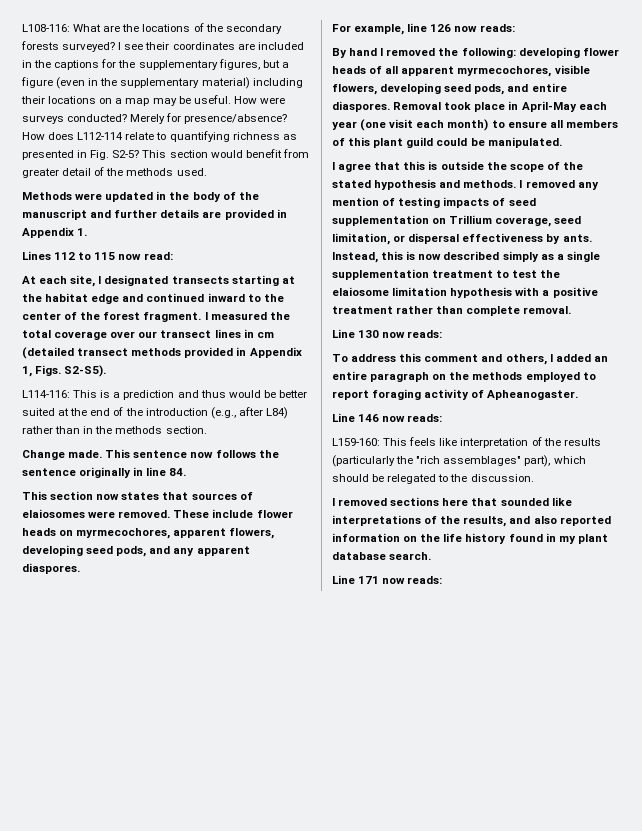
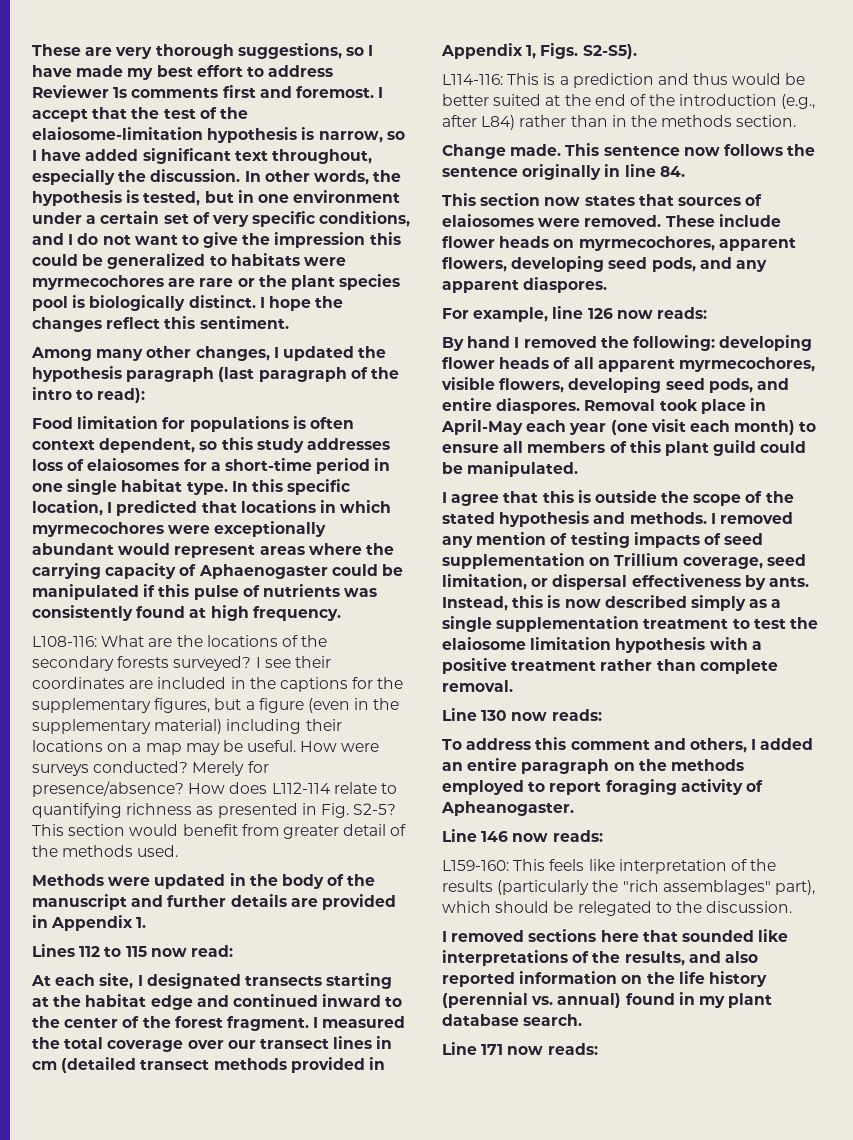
(22, 28) none -> [32,43,374,59] [32,65,334,80] [32,85,384,98] [32,107,248,122] [32,127,405,143] [32,148,372,164] [32,169,402,185] [32,190,401,206] [32,211,411,227] [32,232,401,248] [32,253,346,269] [32,274,401,290] [32,295,344,311] [32,316,289,332] [31,346,387,361] [32,366,399,382] [32,387,146,403] [32,416,354,432] [32,437,390,453] [32,458,391,474] [32,479,351,495] [32,500,392,516] [32,521,327,537] [32,543,394,558] [32,563,403,579] [32,584,378,600] [32,605,341,621] These are very thorough suggestions, so I have made my best effort to address Reviewer 1s comments first and foremost. I accept that the test of the elaiosome-limitation hypothesis is narrow, so I have added significant text throughout, especially the discussion. In other words, the hypothesis is tested, but in one environment under a certain set of very specific conditions, and I do not want to give the impression this could be generalized to habitats were myrmecochores are rare or the plant species pool is biologically distinct. I hope the changes reflect this sentiment. // Among many other changes, I updated the hypothesis paragraph (last paragraph of the intro to read): // Food limitation for populations is often context dependent, so this study addresses loss of elaiosomes for a short-time period in one single habitat type. In this specific location, I predicted that locations in which myrmecochores were exceptionally abundant would represent areas where the carrying capacity of Aphaenogaster could be manipulated if this pulse of nutrients was consistently found at high frequency. //
(507, 538) none -> [442,992,622,1008] (perennial vs. annual)

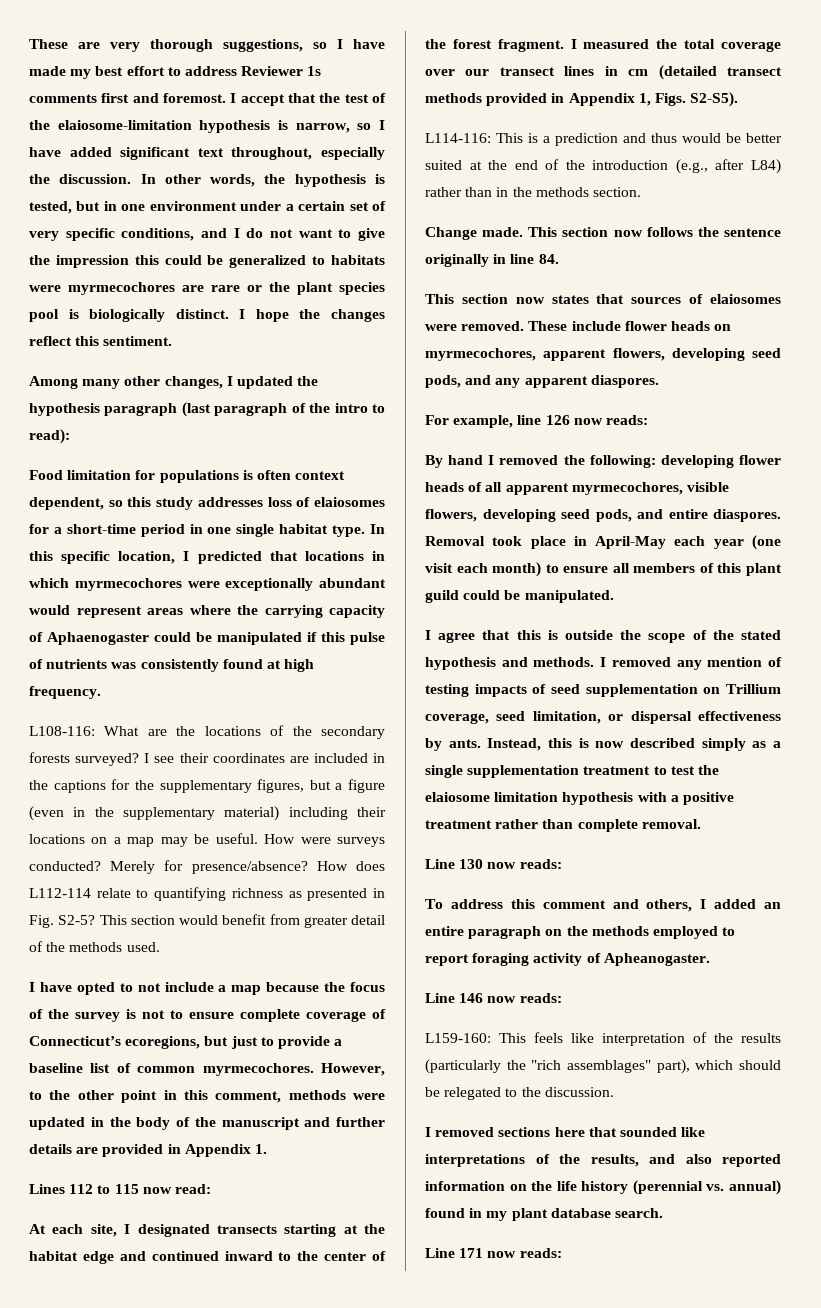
[32,874,104,886] Methods -> [29,982,385,995] [29,1009,386,1022] [29,1036,343,1049] [29,1063,385,1076] [29,1090,346,1103] I have opted to not include a map because the focus of the survey is not to ensure complete coverage of Connecticut’s ecoregions, but just to provide a baseline list of common myrmecochores. However, to the other point in this comment, methods
[603,145,680,156] sentence -> [562,227,609,237] section

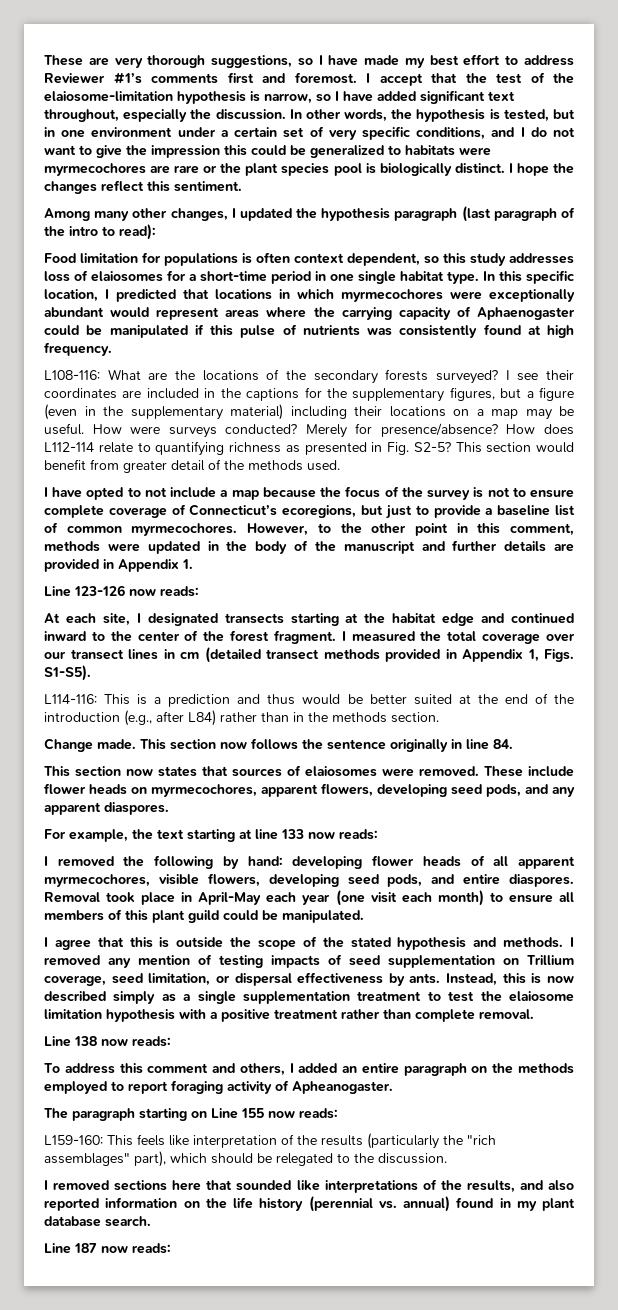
[307,66,322,76] 1s -> [113,72,142,84] #1’s
[29,1184,211,1194] Lines 112 to 115 now read: -> [44,585,199,597] Line 123-126 now reads:
[690,92,739,107] S2-S5). -> [44,665,91,681] S1-S5).
[517,415,648,425] [425,455,484,468] line 126 now reads: // By hand -> [132,829,378,842] the text starting at line 133 now reads: //
[589,455,656,468] following: -> [154,855,283,869] following by hand:
[459,859,484,869] 130 -> [74,1036,97,1046] 138
[425,993,484,1003] Line 146 -> [44,1108,264,1121] The paragraph starting on Line 155
[459,1248,484,1258] 171 -> [74,1243,97,1253] 187

